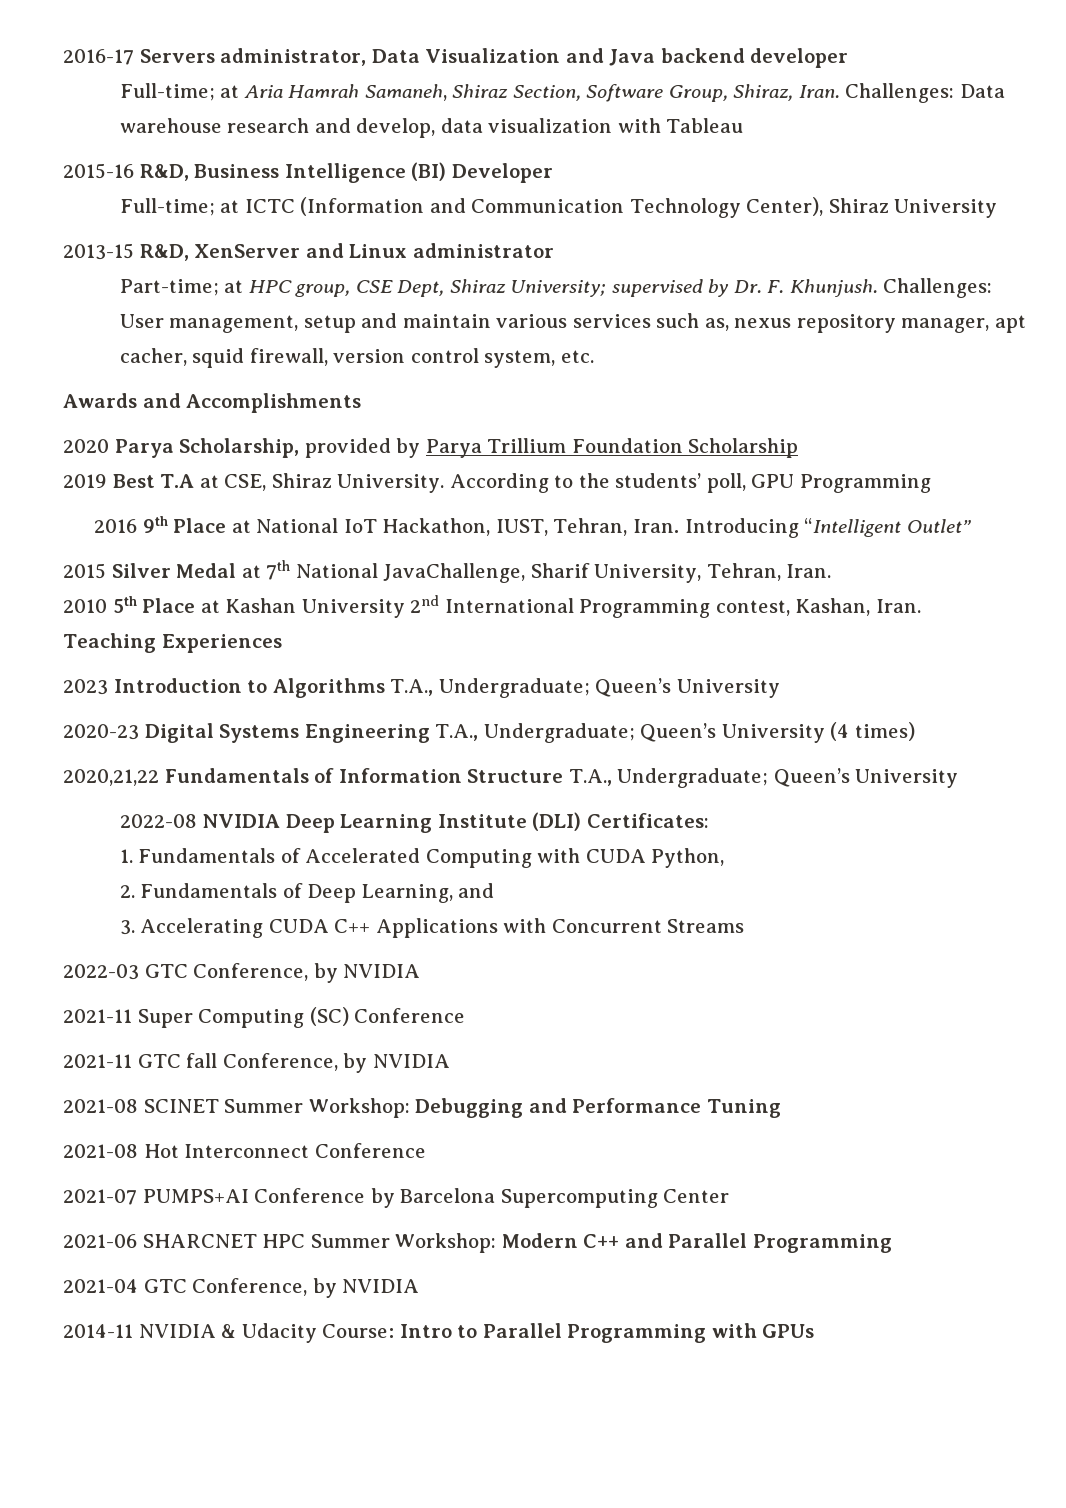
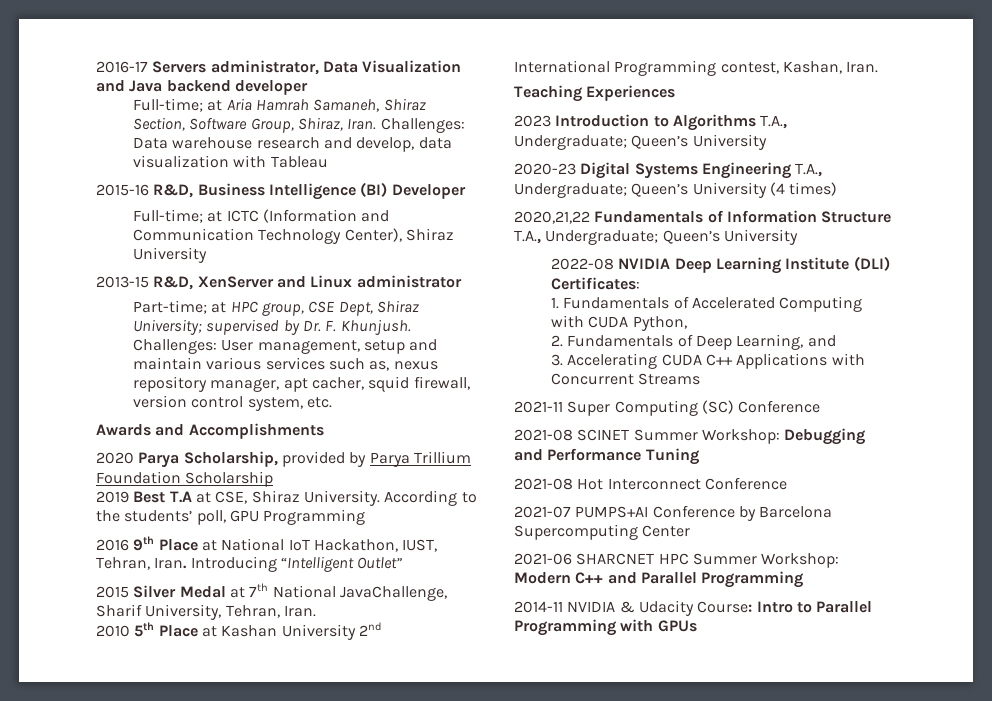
[63,963,421,983] // 2022-03 GTC Conference, by NVIDIA -> (701, 379) none
[63,1053,450,1073] // 2021-11 GTC fall Conference, by NVIDIA -> (821, 406) none
[63,1278,420,1298] // 2021-04 GTC Conference, by NVIDIA -> (804, 579) none

